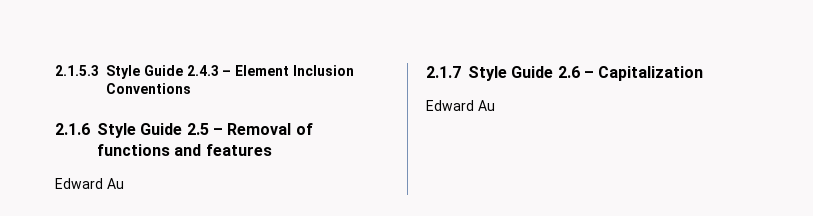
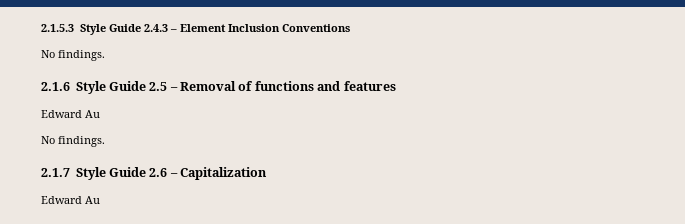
(191, 88) none -> [41,50,105,61] // No findings.
(124, 183) none -> [41,136,105,147] // No findings.

